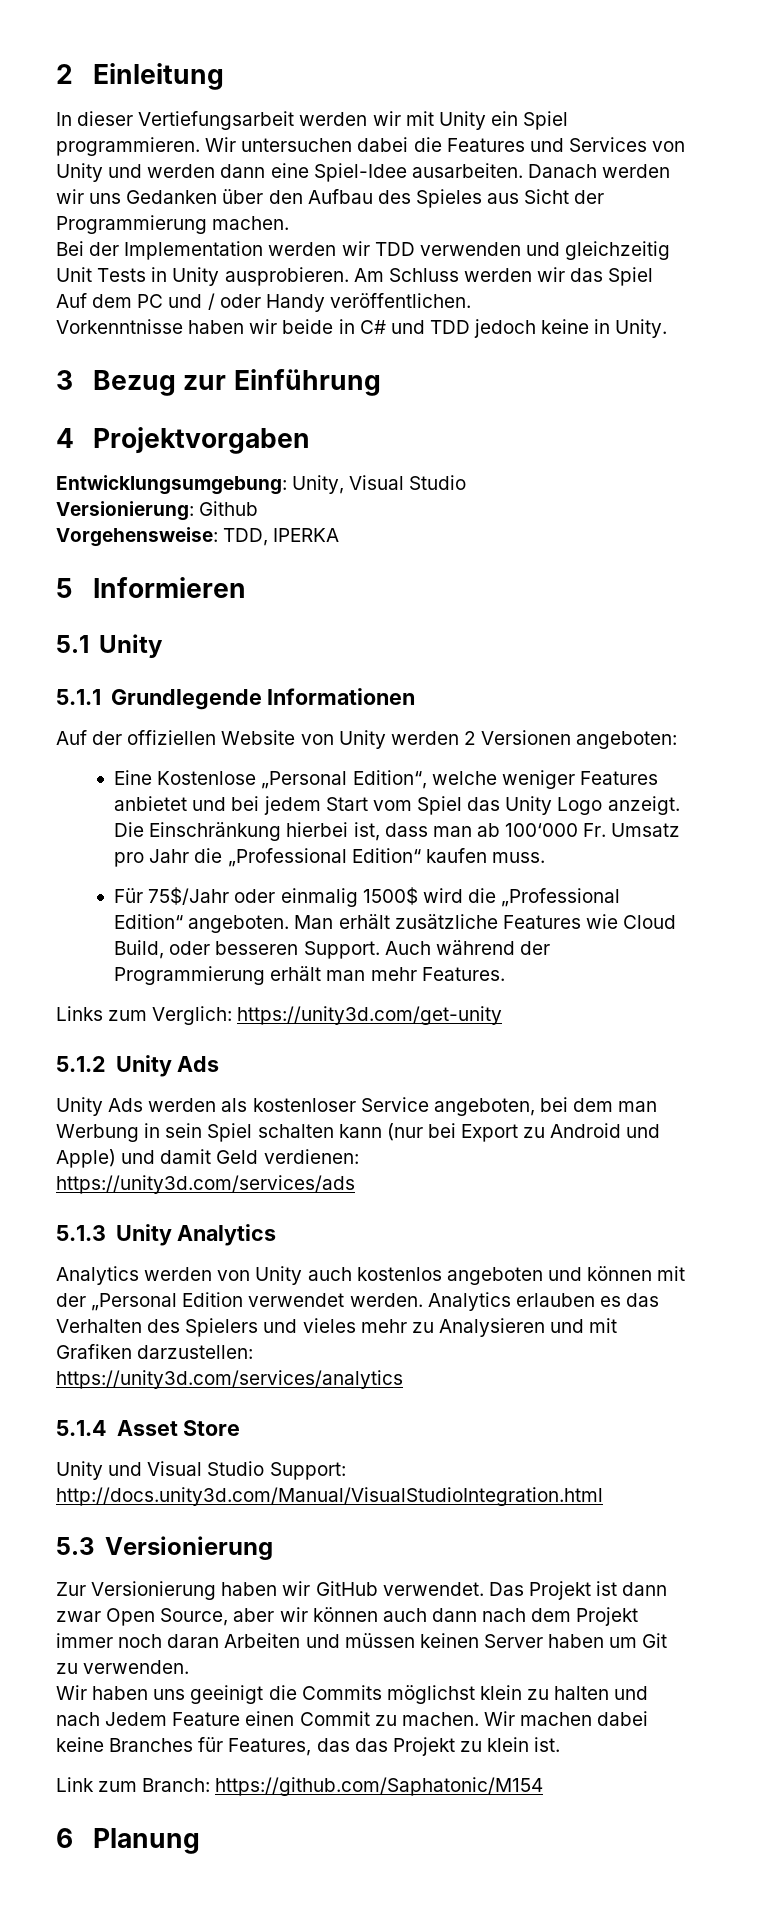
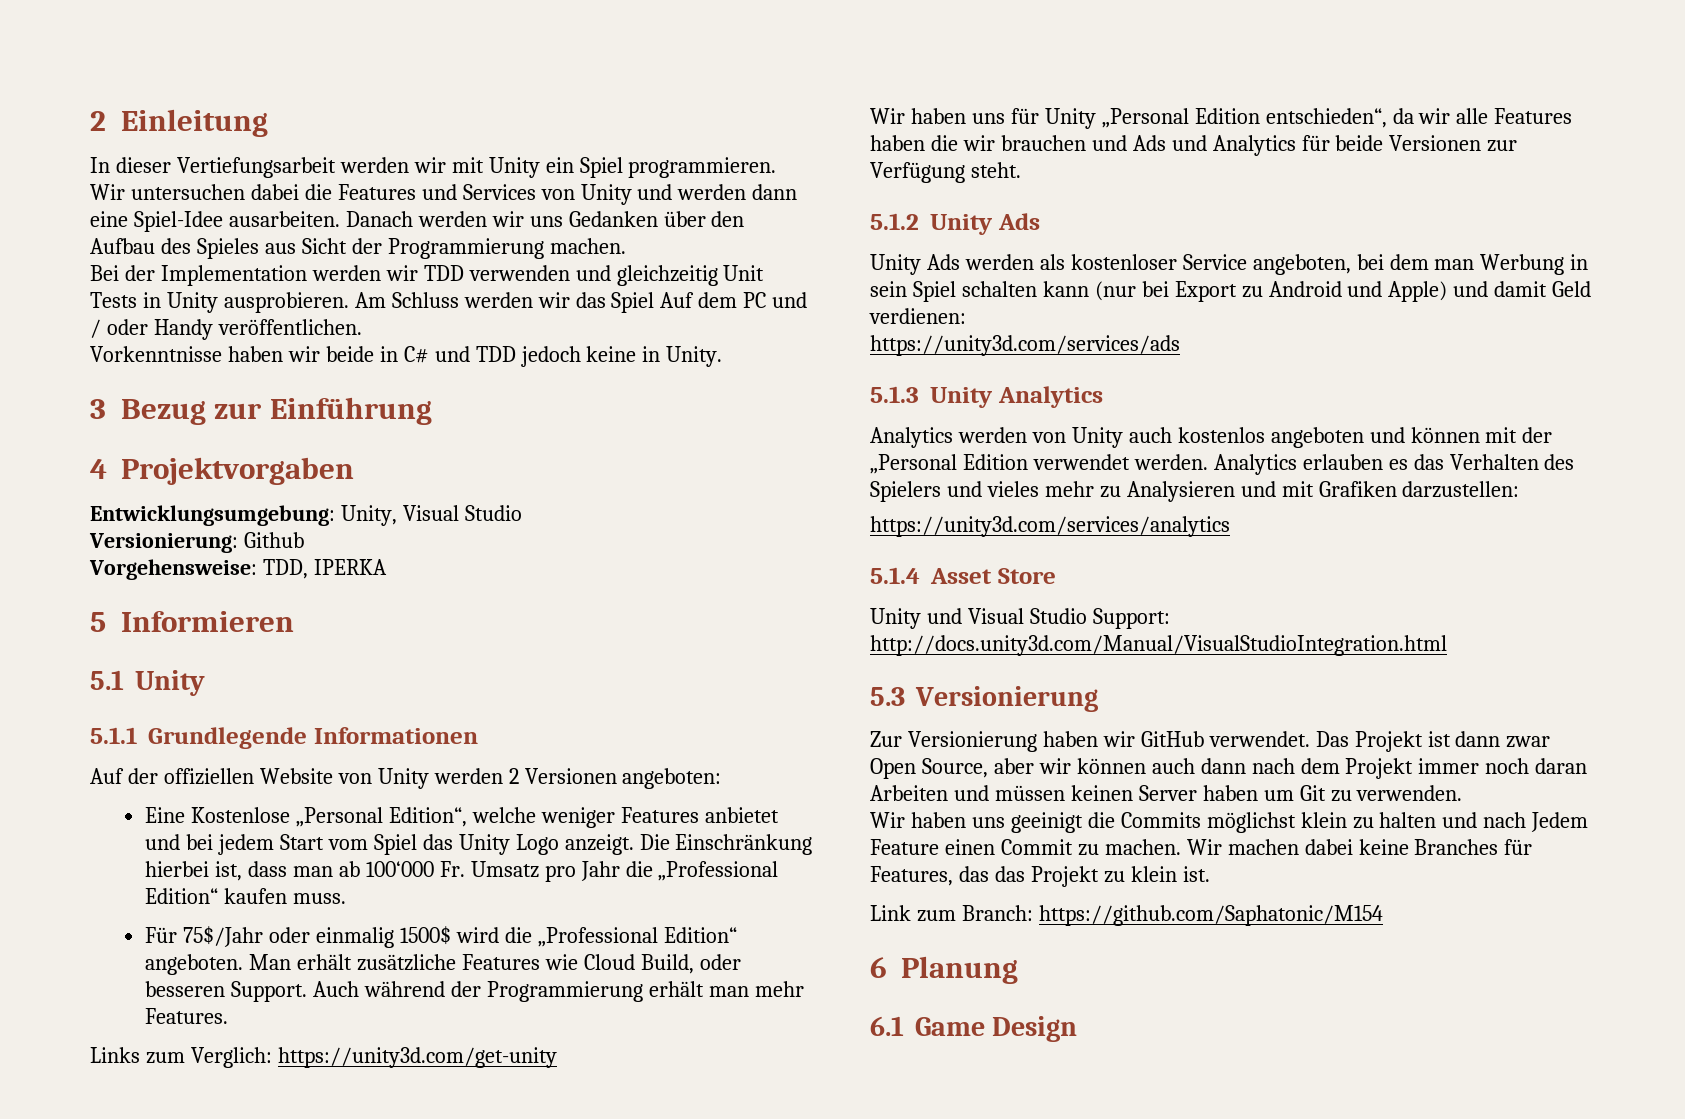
(503, 1015) none -> [870,108,1573,129] [870,135,1518,156] [870,162,1021,183] // Wir haben uns für Unity „Personal Edition entschieden“, da wir alle Features haben die wir brauchen und Ads und Analytics für beide Versionen zur Verfügung steht.
(201, 1841) none -> [870,1016,1078,1042] // 6.1 Game Design

